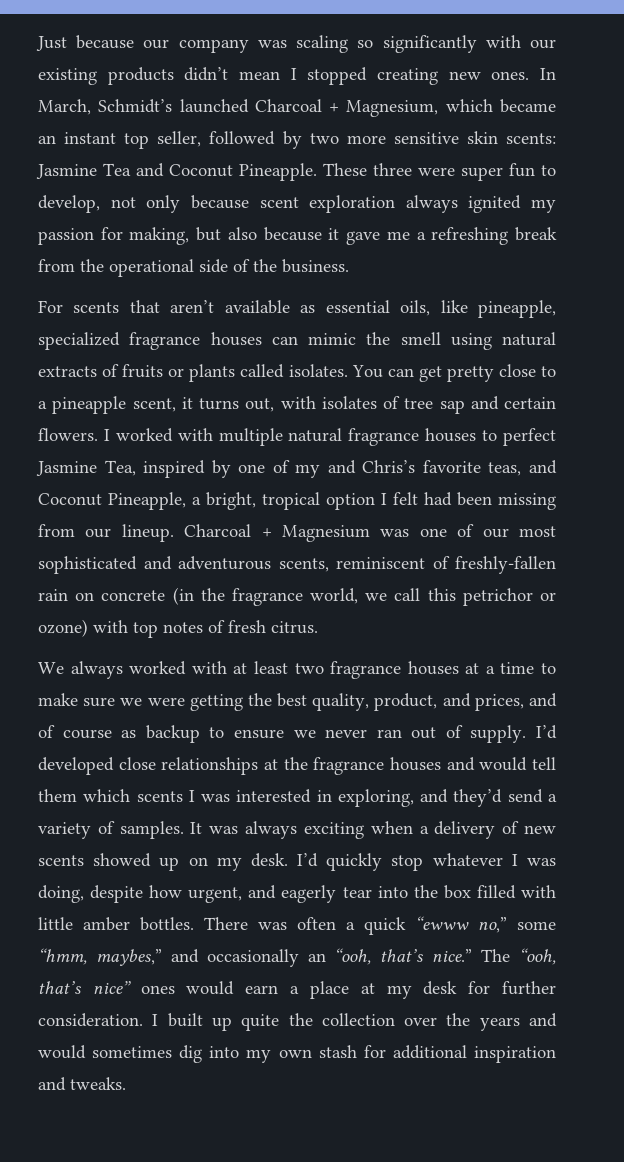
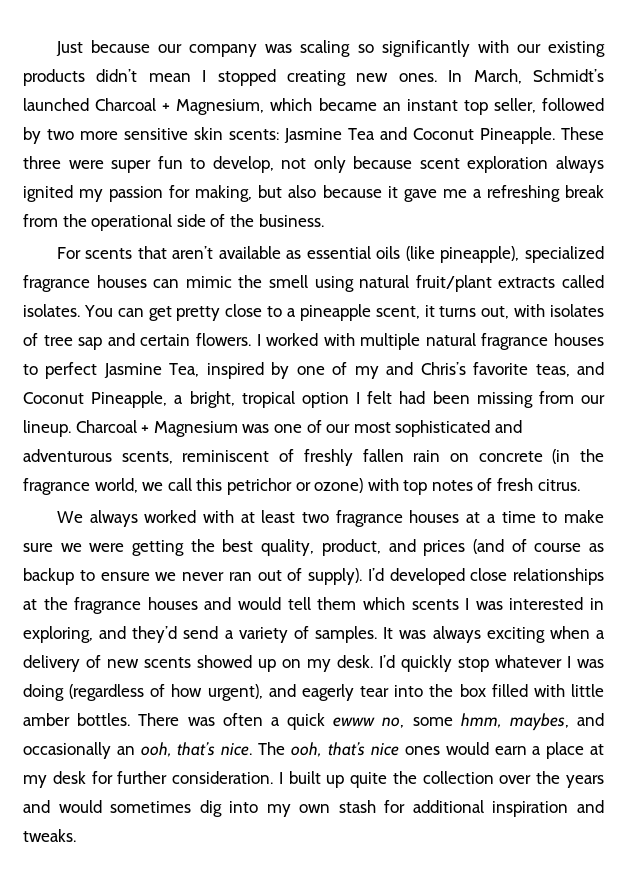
[400,300,556,318] oils, like pineapple, -> [376,246,520,263] oils (like pineapple),
[38,364,236,382] extracts of fruits or plants -> [415,275,556,292] fruit/plant extracts
[455,556,556,574] freshly-fallen -> [303,449,404,466] freshly fallen
[474,693,557,711] prices, and -> [423,539,504,556] prices (and
[470,725,527,743] supply. -> [308,568,362,585] supply).
[38,885,243,903] doing, despite how urgent, -> [23,684,263,701] doing (regardless of how urgent),
[415,916,556,933] [38,948,557,967] [38,981,131,994] “ewww no,” some “hmm, maybes,” and occasionally an “ooh, that’s nice.” The “ooh, that’s nice” -> [333,713,604,731] [23,742,400,759] ewww no, some hmm, maybes, and occasionally an ooh, that’s nice. The ooh, that’s nice

